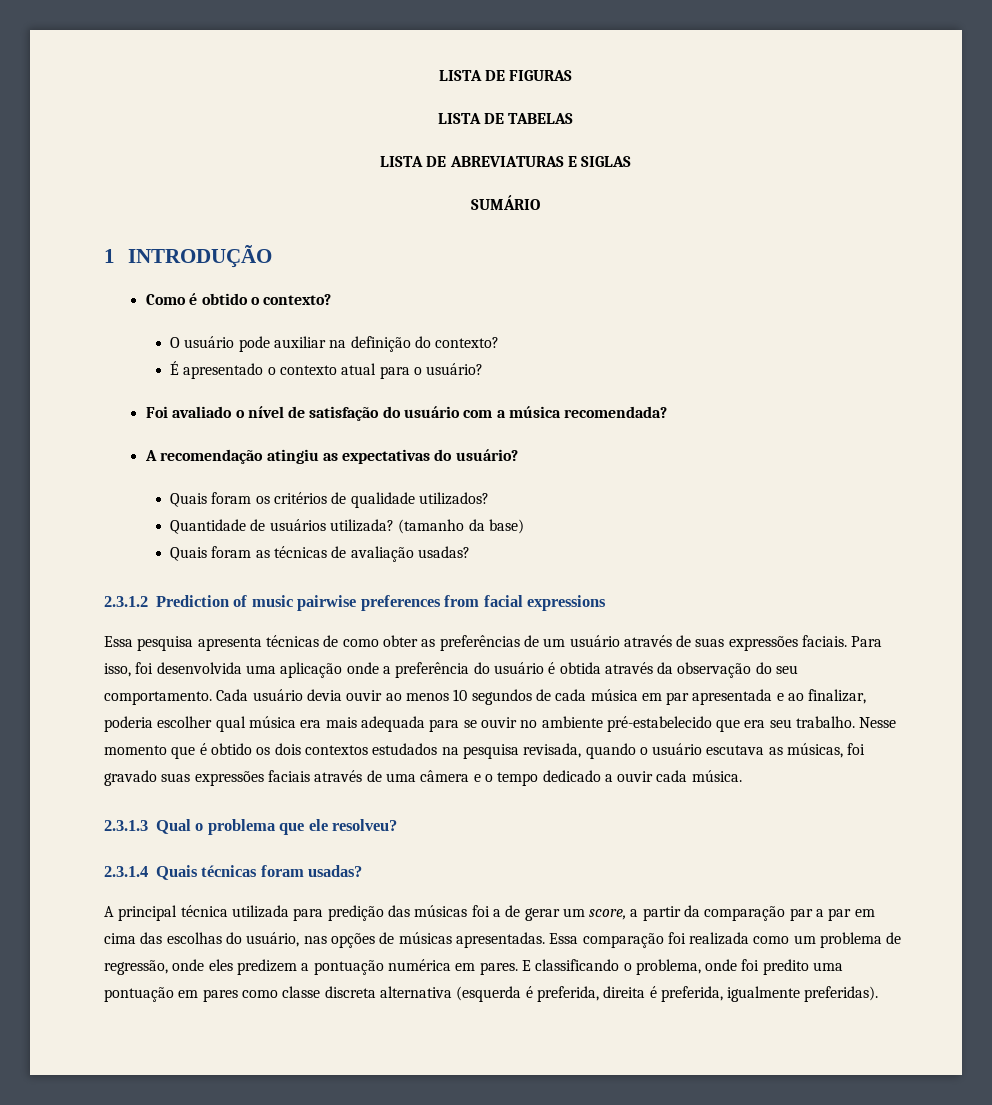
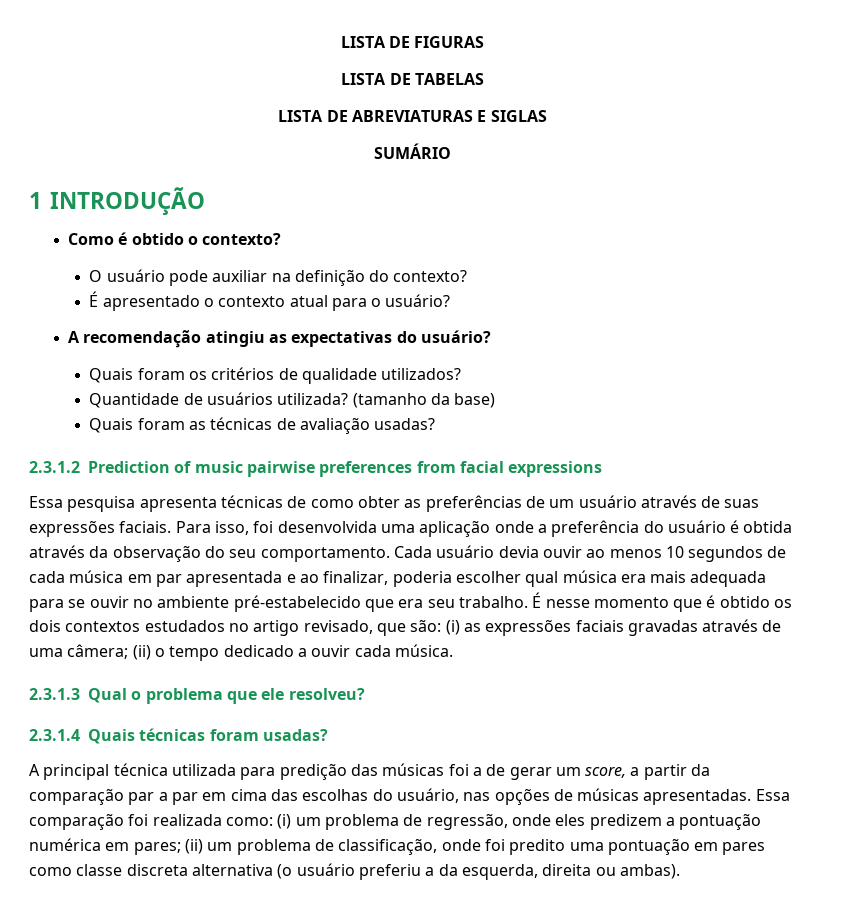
[145,406,668,421] // Foi avaliado o nível de satisfação do usuário com a música recomendada? -> (451, 300) none
[859,717,897,728] Nesse -> [532,592,590,608] É nesse
[441,743,866,759] [104,770,191,786] na pesquisa revisada, quando o usuário escutava as músicas, foi gravado suas -> [228,619,481,636] no artigo revisado, que são: (i) as
(310, 776) none -> [627,620,698,636] gravadas
[420,770,481,782] câmera e -> [67,644,151,660] câmera; (ii)
[753,936,790,944] como -> [225,814,292,829] como: (i)
[479,959,701,975] pares. E classificando o problema, -> [133,838,438,855] pares; (ii) um problema de classificação,
[456,986,879,1002] (esquerda é preferida, direita é preferida, igualmente preferidas). -> [277,863,680,880] (o usuário preferiu a da esquerda, direita ou ambas).

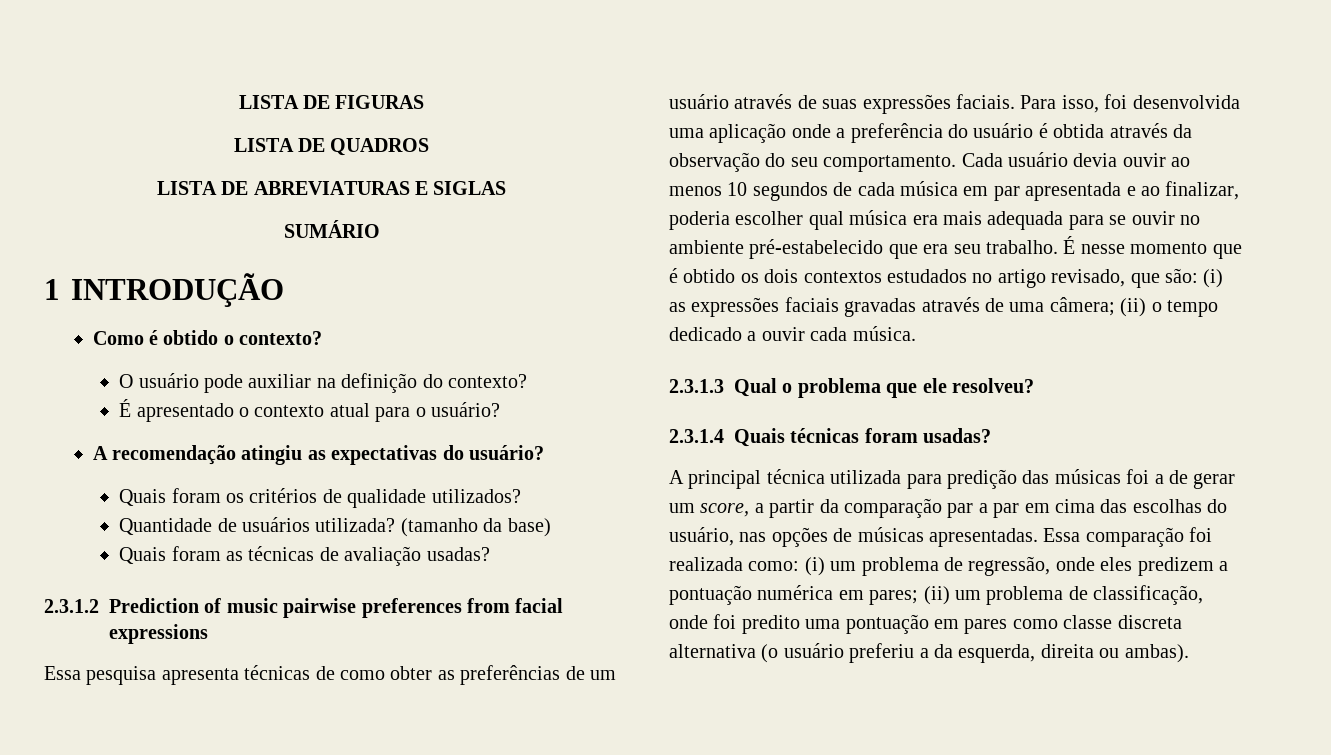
[414,73,484,85] TABELAS -> [330,138,430,156] QUADROS

